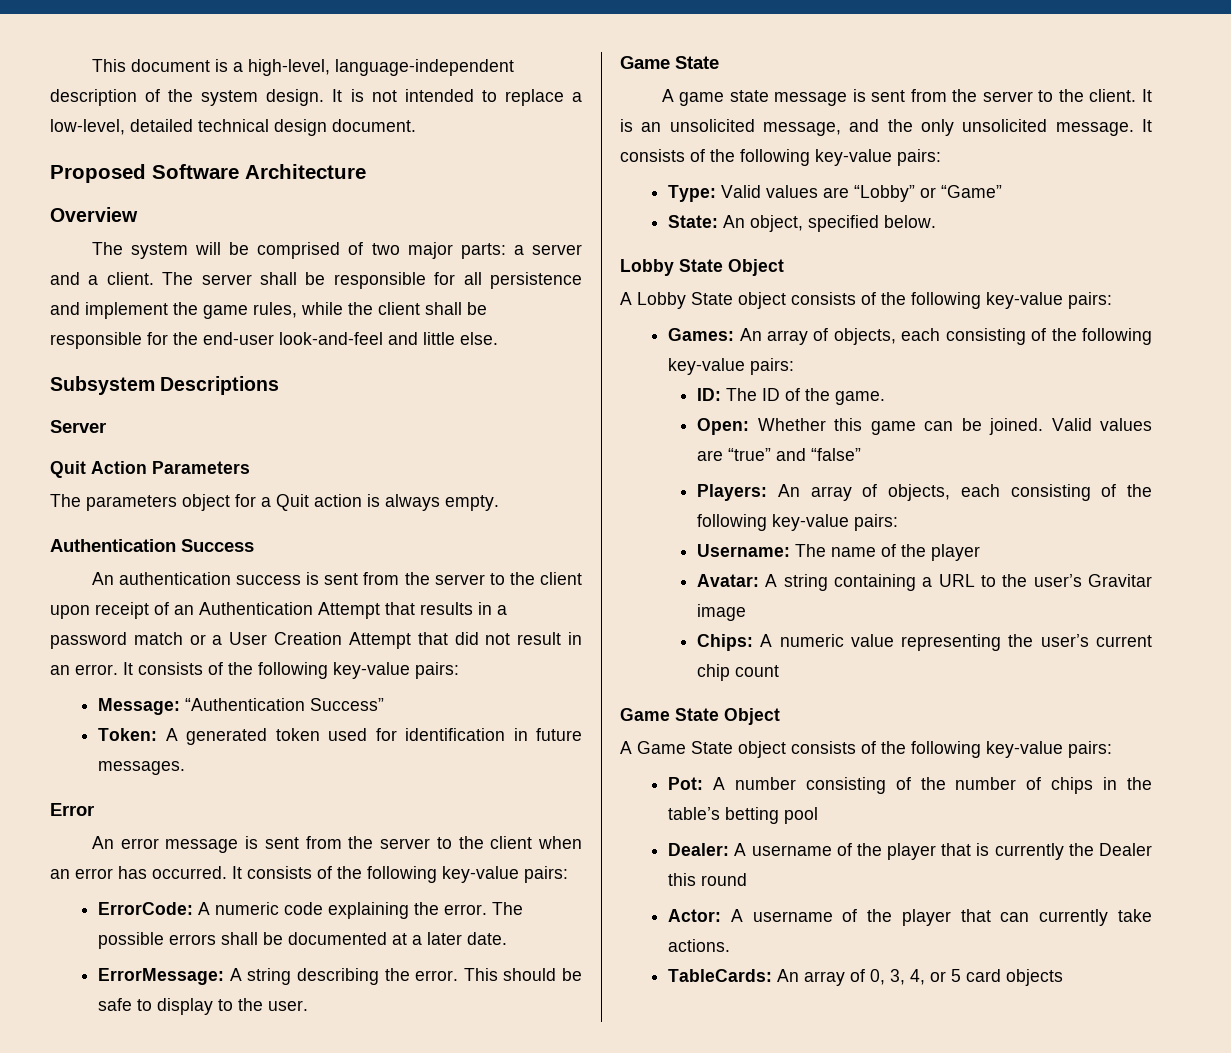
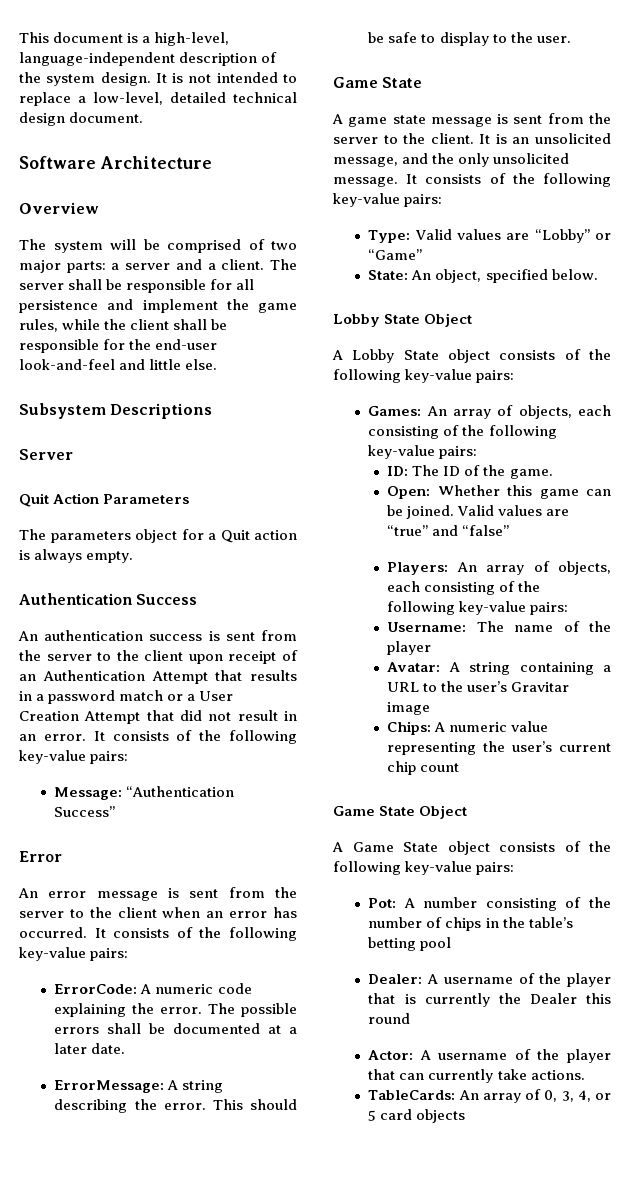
[50,164,146,183] Proposed -> (144, 117) none
[98,728,582,745] [98,761,186,775] // Token: A generated token used for identification in future messages. -> (116, 811) none

